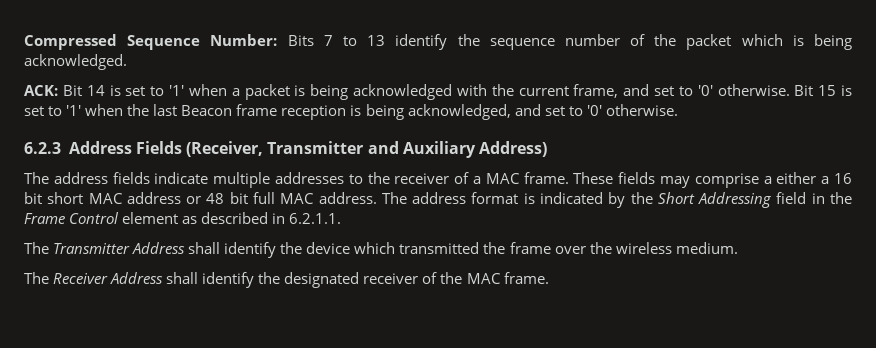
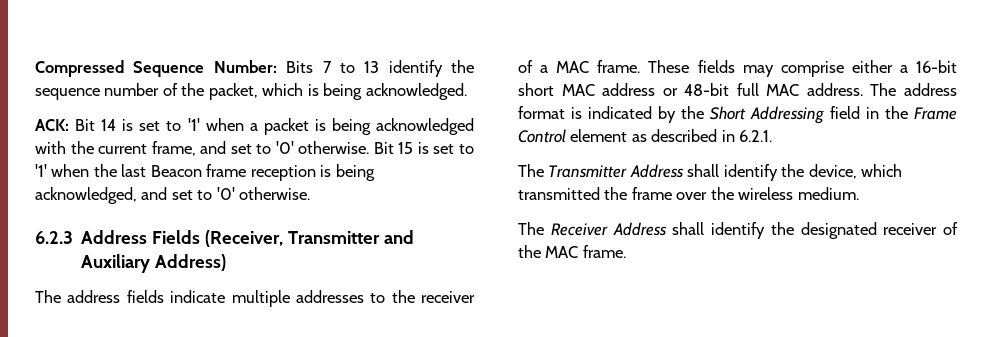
[686,34,732,50] packet -> [208,83,258,100] packet,
[763,176,772,184] a -> (844, 69) none
[833,173,852,184] [24,192,42,204] 16 bit -> [916,60,957,73] 16-bit
[206,192,248,204] 48 bit -> [684,83,730,96] 48-bit
[289,213,342,224] 6.2.1.1. -> [739,130,773,142] 6.2.1.
[306,242,351,254] device -> [808,164,857,179] device,

